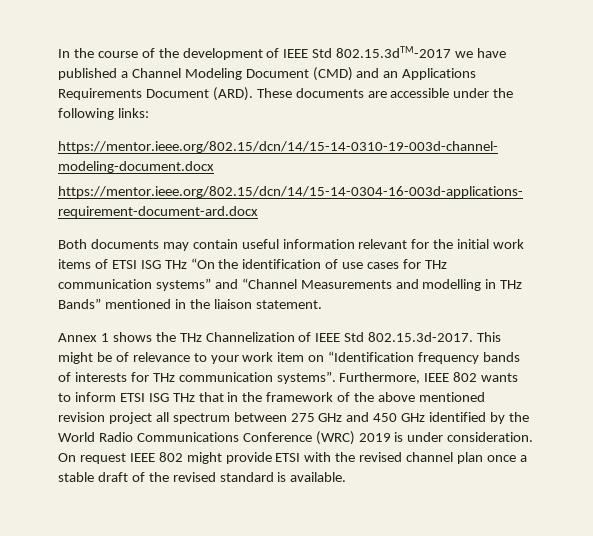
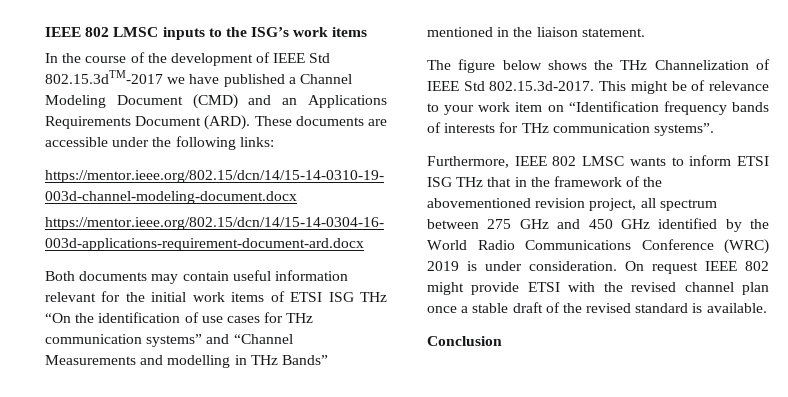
(58, 53) none -> [45,27,368,40] IEEE 802 LMSC inputs to the ISG’s work items //
[58,333,109,342] Annex 1 -> [427,59,542,73] The figure below
(336, 377) none -> (714, 129) //
(478, 377) none -> [582,156,625,166] LMSC
[378,392,485,402] [58,412,152,424] above mentioned revision project -> [427,198,637,211] abovementioned revision project,
(347, 477) none -> [427,336,502,346] // Conclusion

